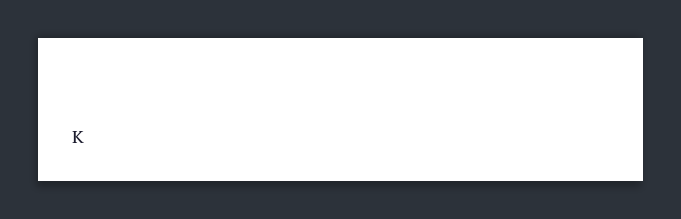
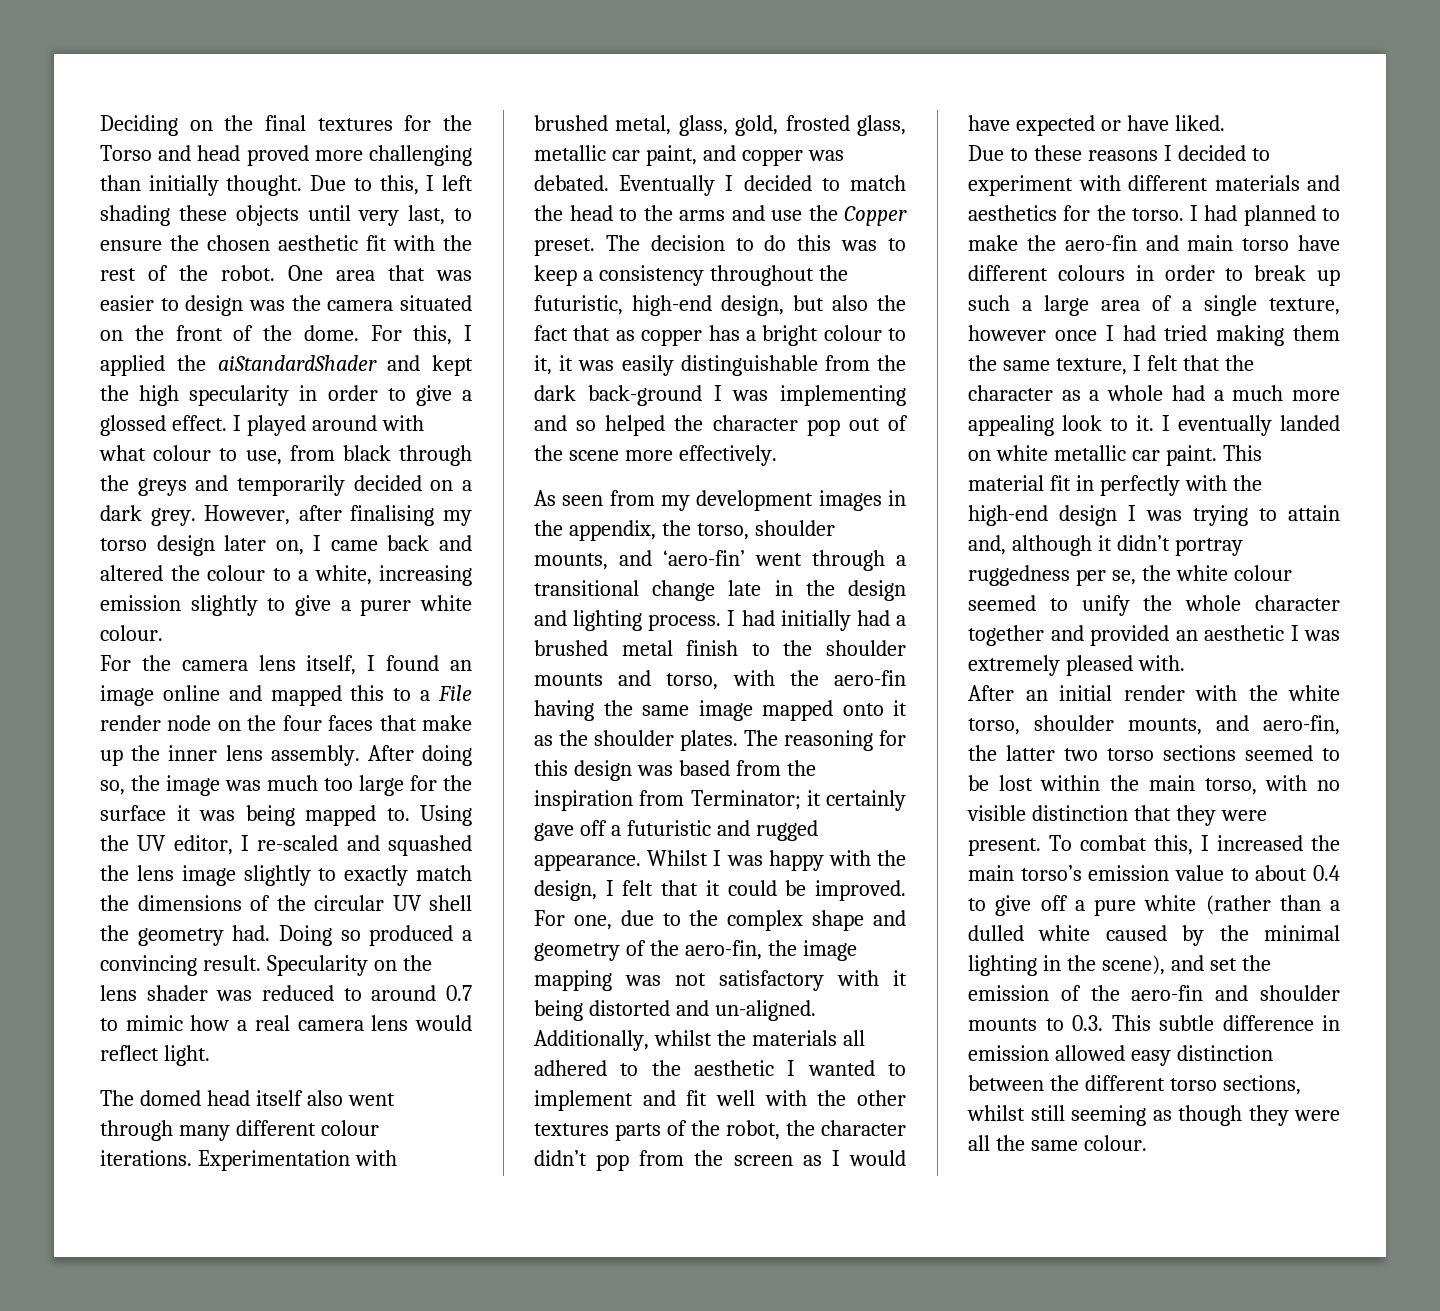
[72,131,84,143] K -> [100,115,472,136] [100,145,472,166] [100,175,474,196] [100,205,472,226] [100,235,472,251] [100,265,472,281] [100,295,472,316] [100,325,472,345] [100,355,473,376] [100,385,473,406] [100,415,424,436] [99,445,472,466] [100,475,472,496] [100,505,472,526] [100,535,472,556] [100,565,472,586] [100,595,472,616] [100,625,163,641] [100,655,472,675] [100,685,472,706] [100,715,473,731] [100,745,472,766] [100,775,472,796] [100,805,472,826] [100,835,473,856] [100,865,473,886] [100,895,472,911] [100,925,472,946] [100,955,432,976] [100,985,472,1001] [100,1015,473,1031] [100,1045,210,1066] [100,1090,395,1106] [100,1120,379,1141] [100,1150,397,1171] [534,115,906,136] [534,145,844,166] [534,175,906,196] [534,205,907,226] [534,235,906,256] [534,265,848,286] [534,295,906,316] [534,325,906,346] [534,355,906,376] [534,385,906,406] [534,415,908,436] [534,445,777,466] [534,490,906,511] [534,520,835,541] [534,550,906,571] [534,580,906,601] [534,610,906,631] [534,640,906,656] [534,670,906,690] [534,700,907,721] [534,730,906,751] [534,760,816,781] [534,790,906,811] [534,820,818,841] [534,850,906,871] [534,880,906,901] [534,910,906,931] [534,940,857,961] [534,970,907,991] [534,1000,816,1021] [534,1030,865,1051] [534,1060,906,1076] [534,1090,906,1111] [534,1120,906,1141] [534,1150,906,1171] [968,115,1225,136] [968,145,1270,161] [968,175,1340,196] [968,205,1340,226] [968,235,1340,251] [968,265,1340,286] [968,295,1340,316] [968,325,1340,346] [968,355,1254,375] [968,385,1340,401] [968,415,1340,436] [968,445,1262,466] [968,475,1262,496] [968,505,1340,526] [968,535,1243,556] [968,565,1292,586] [968,595,1340,616] [968,625,1340,646] [968,655,1185,676] [968,685,1340,701] [968,715,1340,735] [968,745,1340,761] [968,775,1340,795] [967,805,1267,826] [968,835,1340,856] [968,865,1340,881] [968,895,1340,916] [968,925,1340,946] [968,955,1271,976] [968,985,1340,1001] [968,1015,1340,1031] [968,1045,1273,1066] [968,1075,1301,1095] [967,1105,1340,1126] [968,1135,1147,1151] Deciding on the final textures for the Torso and head proved more challenging than initially thought. Due to this, I left shading these objects until very last, to ensure the chosen aesthetic fit with the rest of the robot. One area that was easier to design was the camera situated on the front of the dome. For this, I applied the aiStandardShader and kept the high specularity in order to give a glossed effect. I played around with what colour to use, from black through the greys and temporarily decided on a dark grey. However, after finalising my torso design later on, I came back and altered the colour to a white, increasing emission slightly to give a purer white colour. // For the camera lens itself, I found an image online and mapped this to a File render node on the four faces that make up the inner lens assembly. After doing so, the image was much too large for the surface it was being mapped to. Using the UV editor, I re-scaled and squashed the lens image slightly to exactly match the dimensions of the circular UV shell the geometry had. Doing so produced a convincing result. Specularity on the lens shader was reduced to around 0.7 to mimic how a real camera lens would reflect light. // The domed head itself also went through many different colour iterations. Experimentation with brushed metal, glass, gold, frosted glass, metallic car paint, and copper was debated. Eventually I decided to match the head to the arms and use the Copper preset. The decision to do this was to keep a consistency throughout the futuristic, high-end design, but also the fact that as copper has a bright colour to it, it was easily distinguishable from the dark back-ground I was implementing and so helped the character pop out of the scene more effectively. // As seen from my development images in the appendix, the torso, shoulder mounts, and ‘aero-fin’ went through a transitional change late in the design and lighting process. I had initially had a brushed metal finish to the shoulder mounts and torso, with the aero-fin having the same image mapped onto it as the shoulder plates. The reasoning for this design was based from the inspiration from Terminator; it certainly gave off a futuristic and rugged appearance. Whilst I was happy with the design, I felt that it could be improved. For one, due to the complex shape and geometry of the aero-fin, the image mapping was not satisfactory with it being distorted and un-aligned. Additionally, whilst the materials all adhered to the aesthetic I wanted to implement and fit well with the other textures parts of the robot, the character didn’t pop from the screen as I would have expected or have liked. // Due to these reasons I decided to experiment with different materials and aesthetics for the torso. I had planned to make the aero-fin and main torso have different colours in order to break up such a large area of a single texture, however once I had tried making them the same texture, I felt that the character as a whole had a much more appealing look to it. I eventually landed on white metallic car paint. This material fit in perfectly with the high-end design I was trying to attain and, although it didn’t portray ruggedness per se, the white colour seemed to unify the whole character together and provided an aesthetic I was extremely pleased with. // After an initial render with the white torso, shoulder mounts, and aero-fin, the latter two torso sections seemed to be lost within the main torso, with no visible distinction that they were present. To combat this, I increased the main torso’s emission value to about 0.4 to give off a pure white (rather than a dulled white caused by the minimal lighting in the scene), and set the emission of the aero-fin and shoulder mounts to 0.3. This subtle difference in emission allowed easy distinction between the different torso sections, whilst still seeming as though they were all the same colour.

